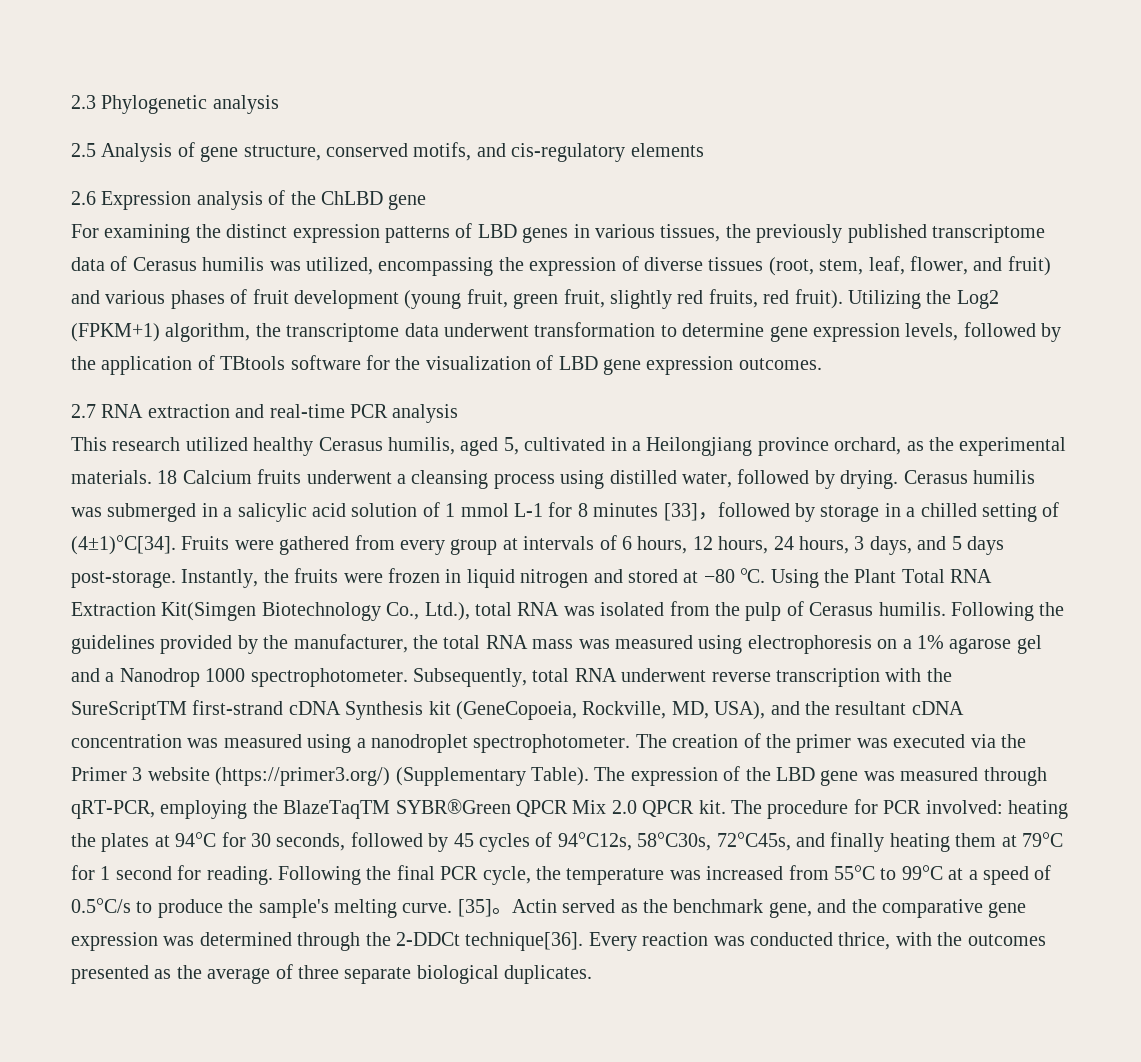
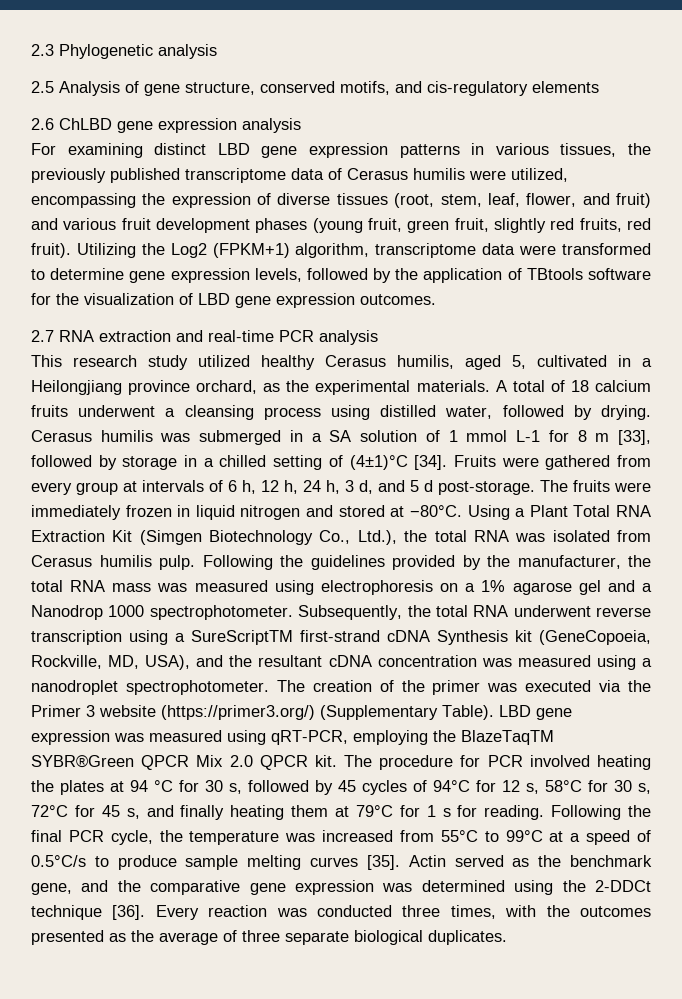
[101,190,316,210] Expression analysis of the -> (54, 124) none
(427, 202) none -> [158,118,301,133] expression analysis
[195,223,569,243] the distinct expression patterns of LBD genes -> [154,143,460,158] distinct LBD gene expression patterns
[269,261,301,271] was -> [469,170,506,180] were
[170,289,248,309] phases of -> (117, 224) none
(399, 299) none -> [255,218,308,233] phases
[255,322,656,342] the transcriptome data underwent transformation -> [375,243,652,258] transcriptome data were transformed
(181, 444) none -> [148,355,188,370] study
[157,470,252,484] 18 Calcium -> [495,380,651,392] A total of 18 calcium
[237,503,346,522] salicylic acid -> [329,430,352,442] SA
[593,503,718,521] minutes [33]， -> [595,430,652,445] m [33],
[71,535,176,555] (4±1)°C[34]. -> [349,455,448,470] (4±1)°C [34].
[637,536,1004,555] [71,569,289,588] hours, 12 hours, 24 hours, 3 days, and 5 days post-storage. Instantly, the -> [242,480,568,495] h, 12 h, 24 h, 3 d, and 5 d post-storage. The
(383, 578) none -> [31,505,121,520] immediately
[703,568,849,588] −80 ℃. Using the -> [409,505,526,520] −80°C. Using a
[161,602,257,621] Kit(Simgen -> [112,530,202,545] Kit (Simgen
(470, 611) none -> [404,530,428,542] the
[714,601,946,621] the pulp of Cerasus humilis. -> [31,555,195,570] Cerasus humilis pulp.
(527, 677) none -> [407,605,431,617] the
[885,668,952,682] with the -> [129,630,185,645] using a
[594,766,1047,786] The expression of the LBD gene was measured through -> [499,705,572,720] [31,730,266,745] LBD gene expression was measured using
[925,800,1003,814] involved: -> [529,755,590,767] involved
[175,832,346,851] 94°C for 30 seconds, -> [130,780,242,794] 94 °C for 30 s,
[557,832,791,851] 94°C12s, 58°C30s, 72°C45s, -> [433,780,651,794] [31,805,140,819] 94°C for 12 s, 58°C for 30 s, 72°C for 45 s,
[115,866,172,880] second -> [442,808,451,817] s
[228,899,512,918] the sample's melting curve. [35]。 -> [185,855,400,870] sample melting curves [35].
[297,932,361,951] through -> [514,880,554,895] using
[465,932,584,951] technique[36]. -> [31,905,146,920] technique [36].
[838,932,891,950] thrice, -> [402,905,496,919] three times,

